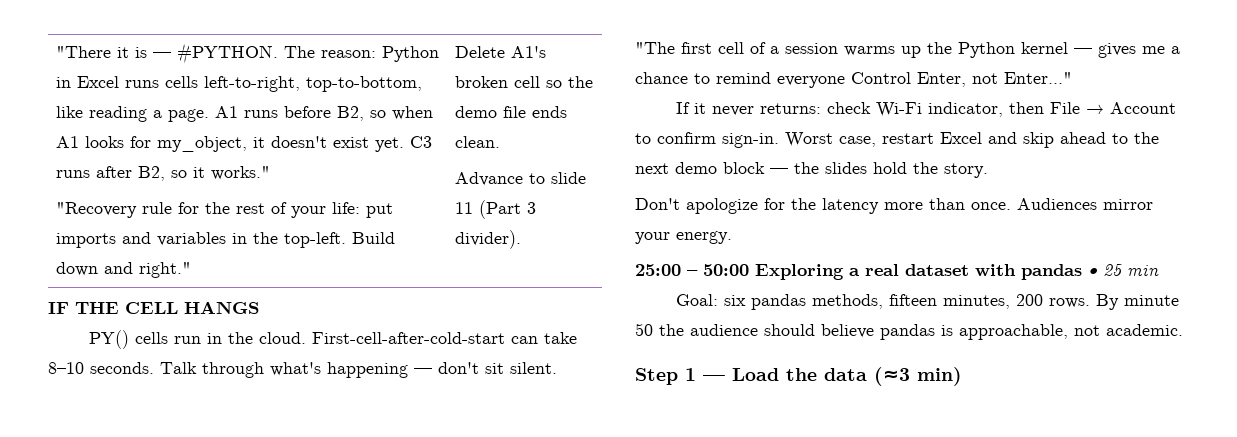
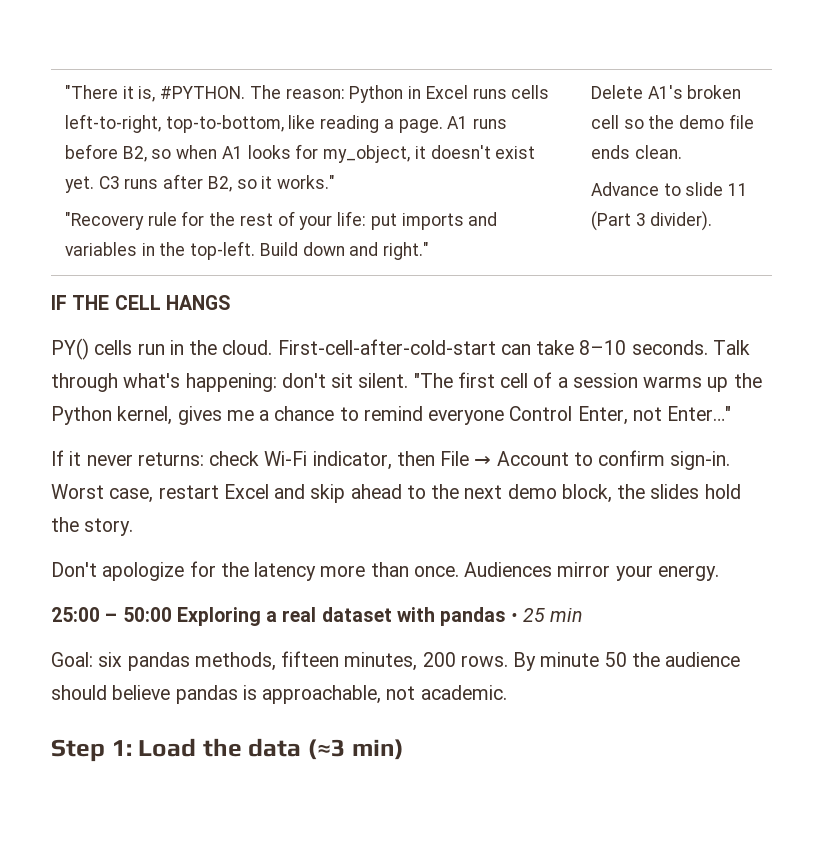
[134,47,171,58] is — -> [138,86,156,102] is,
[327,362,432,378] happening — -> [185,373,277,392] happening:
[1021,42,1092,54] kernel — -> [117,406,173,425] kernel,
[723,162,788,174] block — -> [561,484,612,503] block,
[685,368,725,381] 1 — -> [111,740,132,756] 1:

